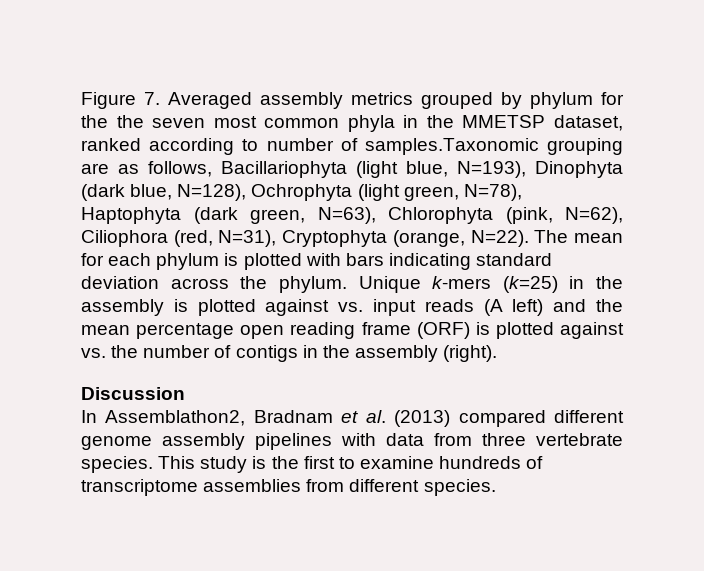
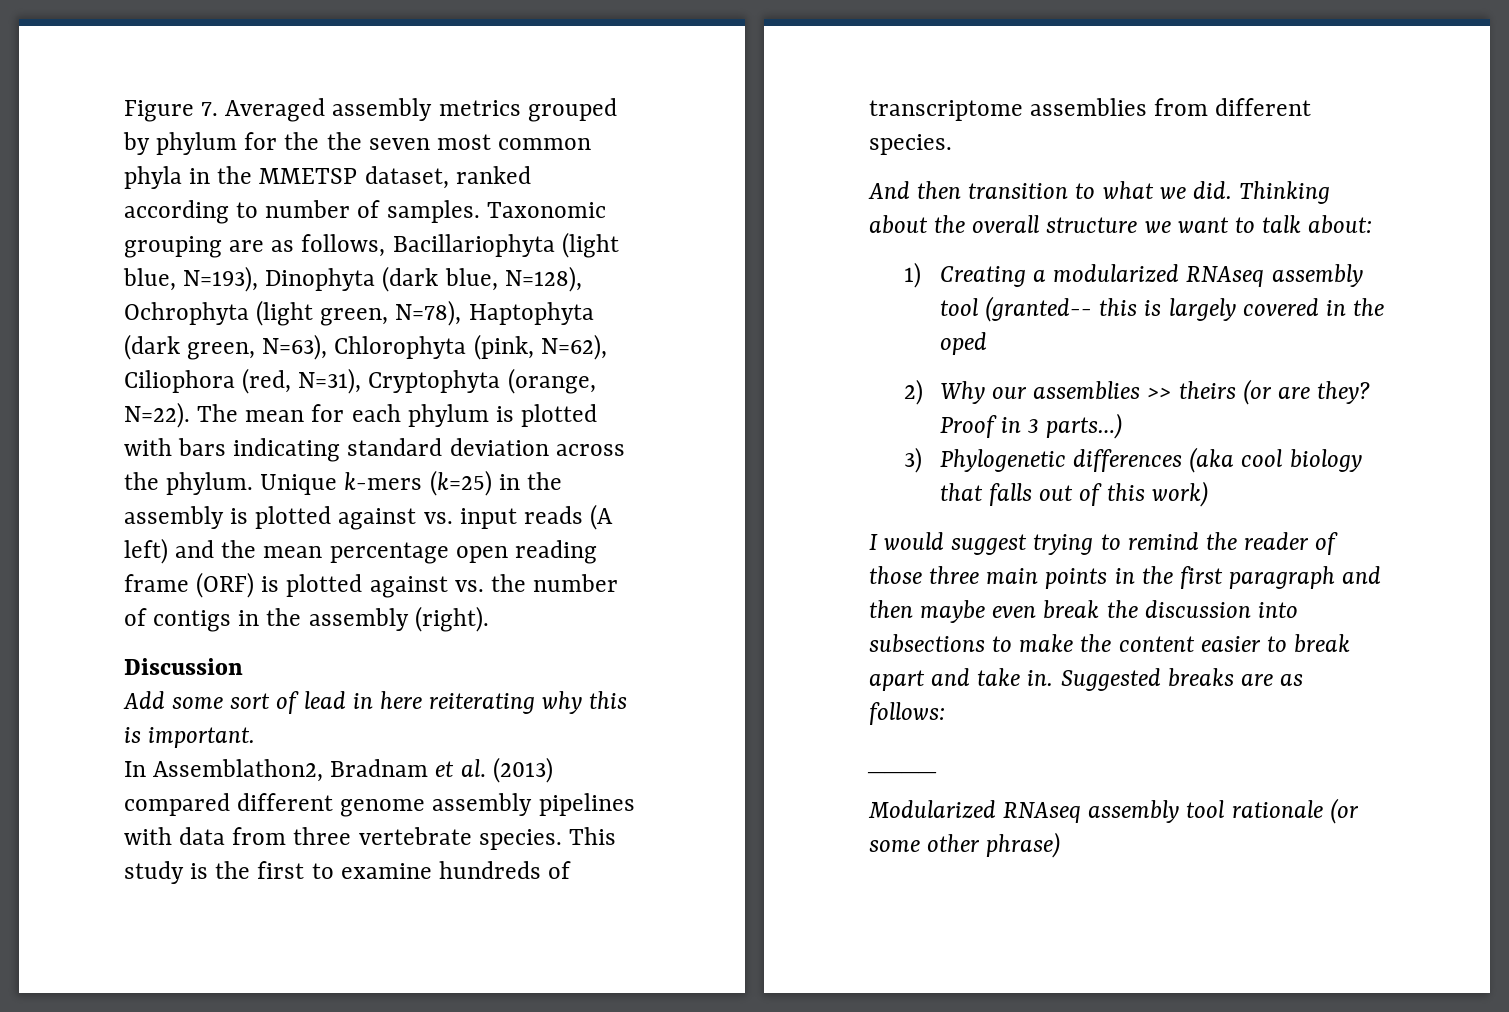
[364,138,539,155] samples.Taxonomic -> [386,200,606,223] samples. Taxonomic
(185, 393) none -> [123,691,628,714] [124,727,256,748] // Add some sort of lead in here reiterating why this is important.
(496, 487) none -> [868,181,1331,204] [869,215,1373,234] [904,262,1363,288] [939,296,1384,322] [939,332,987,355] [904,379,1370,405] [939,413,1123,439] [904,447,1362,473] [939,481,1208,507] [869,532,1339,555] [869,566,1382,589] [869,600,1298,623] [869,634,1351,653] [869,668,1304,691] [869,702,945,725] [867,769,937,774] [868,798,1359,824] [869,832,1061,858] // And then transition to what we did. Thinking about the overall structure we want to talk about: // 1) Creating a modularized RNAseq assembly tool (granted-- this is largely covered in the oped // 2) Why our assemblies >> theirs (or are they? Proof in 3 parts…) // 3) Phylogenetic differences (aka cool biology that falls out of this work) // I would suggest trying to remind the reader of those three main points in the first paragraph and then maybe even break the discussion into subsections to make the content easier to break apart and take in. Suggested breaks are as follows: // ____ // Modularized RNAseq assembly tool rationale (or some other phrase)

